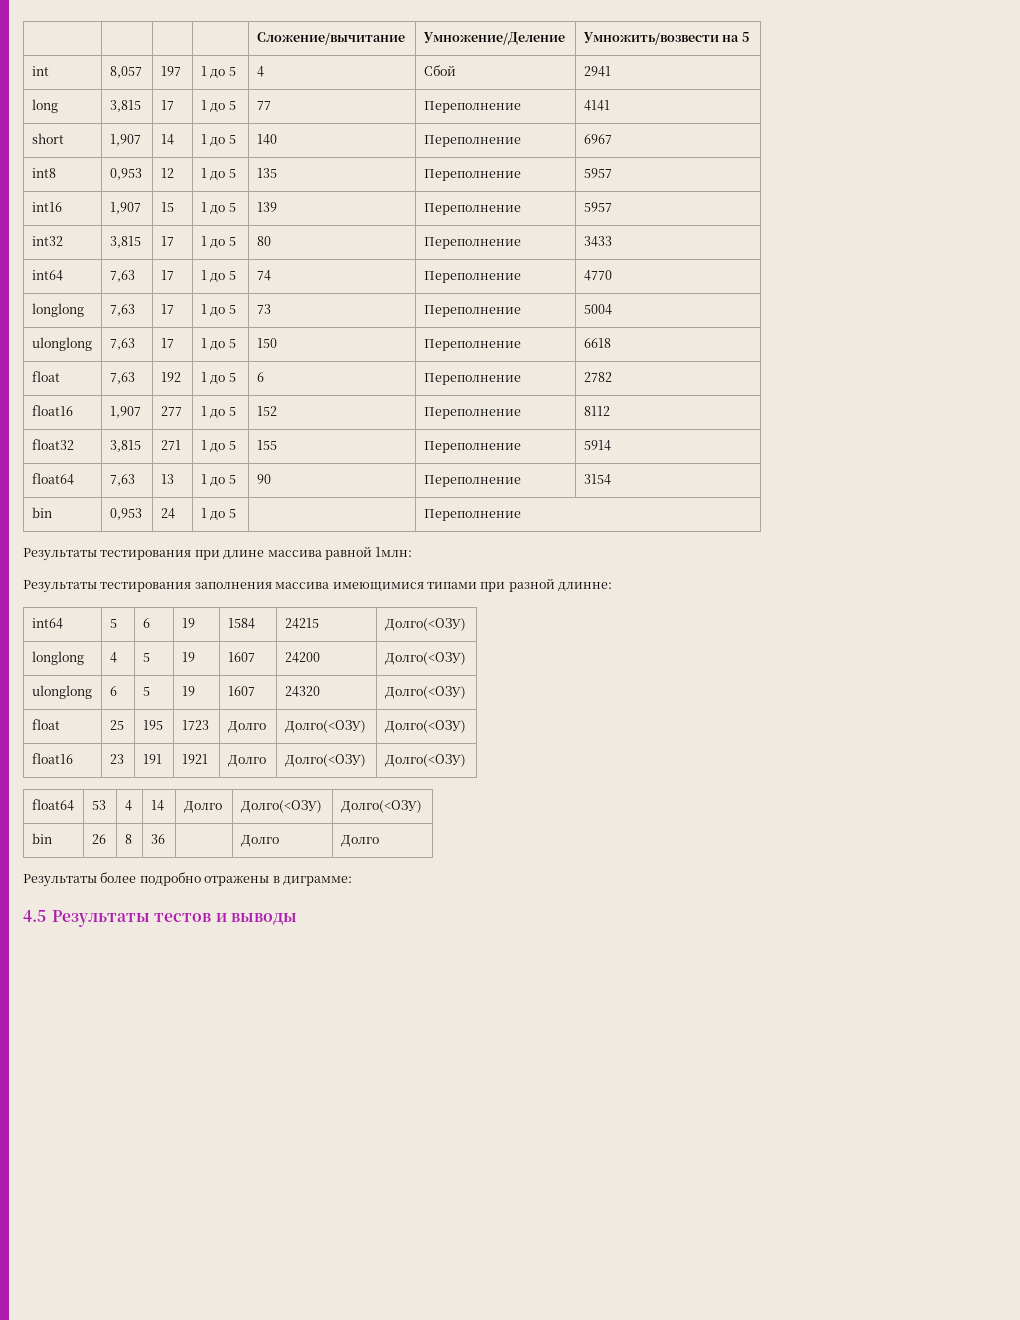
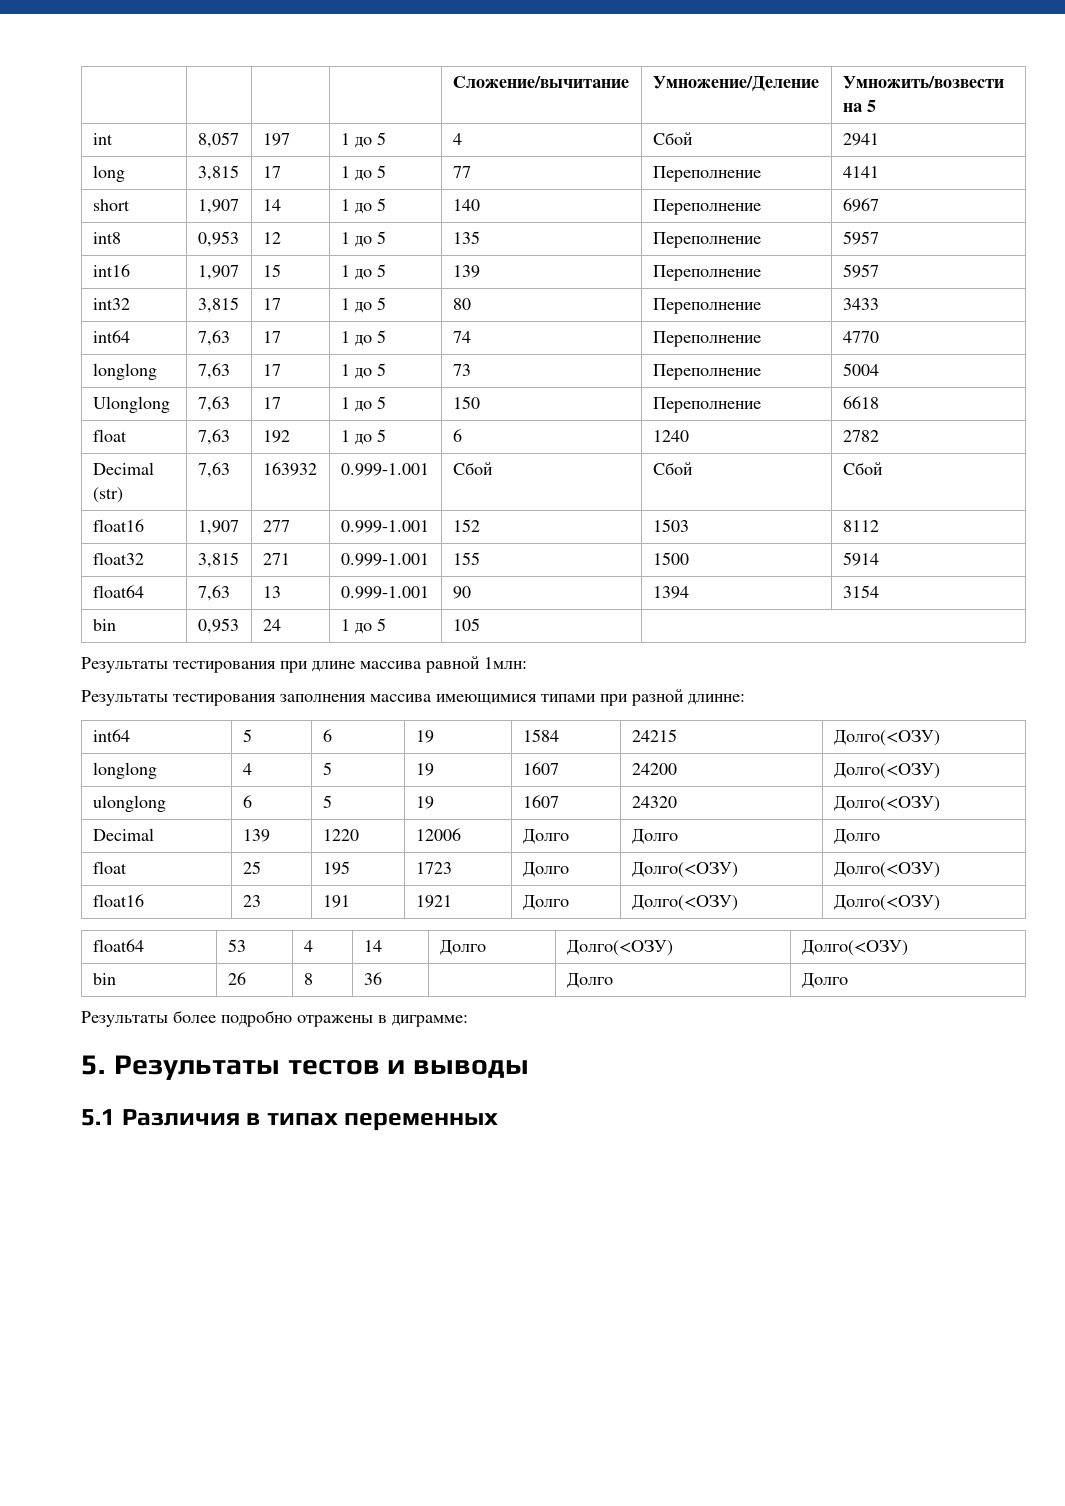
[31,337,92,351] ulonglong -> [92,396,170,413] Ulonglong
[423,373,521,385] Переполнение -> [652,430,689,442] 1240
(612, 377) none -> [92,462,154,475] [92,487,123,503] [197,462,230,478] [262,462,317,476] [340,463,429,476] [452,462,493,475] [652,462,693,475] [842,462,883,475] // Decimal (str) | 7,63 | 163932 | 0.999-1.001 | Сбой | Сбой | Сбой
[200,406,236,419] 1 до 5 -> [340,520,429,533] 0.999-1.001
[423,407,521,419] Переполнение -> [652,519,689,532] 1503
[200,440,236,453] 1 до 5 -> [340,553,429,566] 0.999-1.001
[423,441,521,453] Переполнение -> [652,552,689,565] 1500
[200,474,236,487] 1 до 5 -> [340,586,429,599] 0.999-1.001
[423,475,521,487] Переполнение -> [652,586,689,599] 1394
[423,509,521,521] | Переполнение -> [452,618,480,631] 105 |
(466, 692) none -> [92,828,154,841] [242,829,270,842] [322,829,359,841] [415,828,461,841] [522,829,569,844] [631,829,678,844] [833,829,880,844] // Decimal | 139 | 1220 | 12006 | Долго | Долго | Долго
[23,910,46,922] 4.5 -> [81,1055,105,1075] 5.
(297, 919) none -> [81,1109,499,1131] // 5.1 Различия в типах переменных

